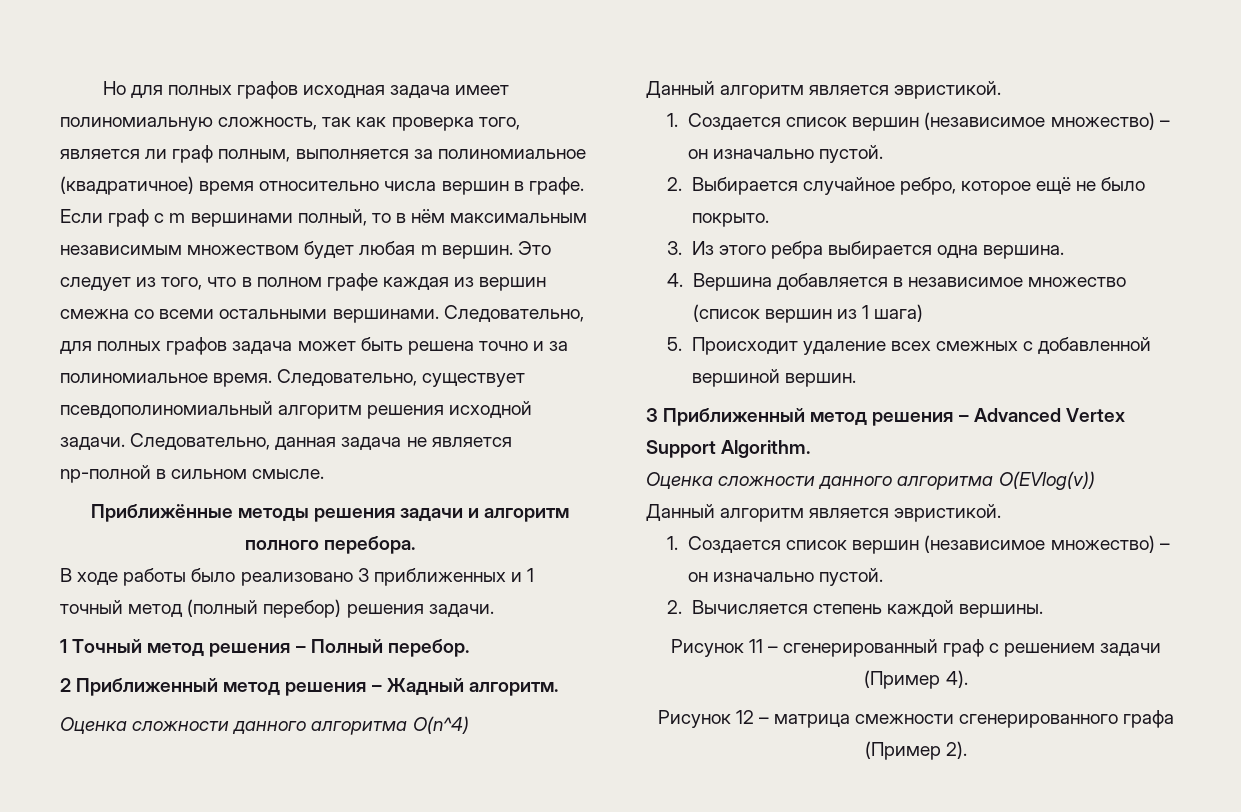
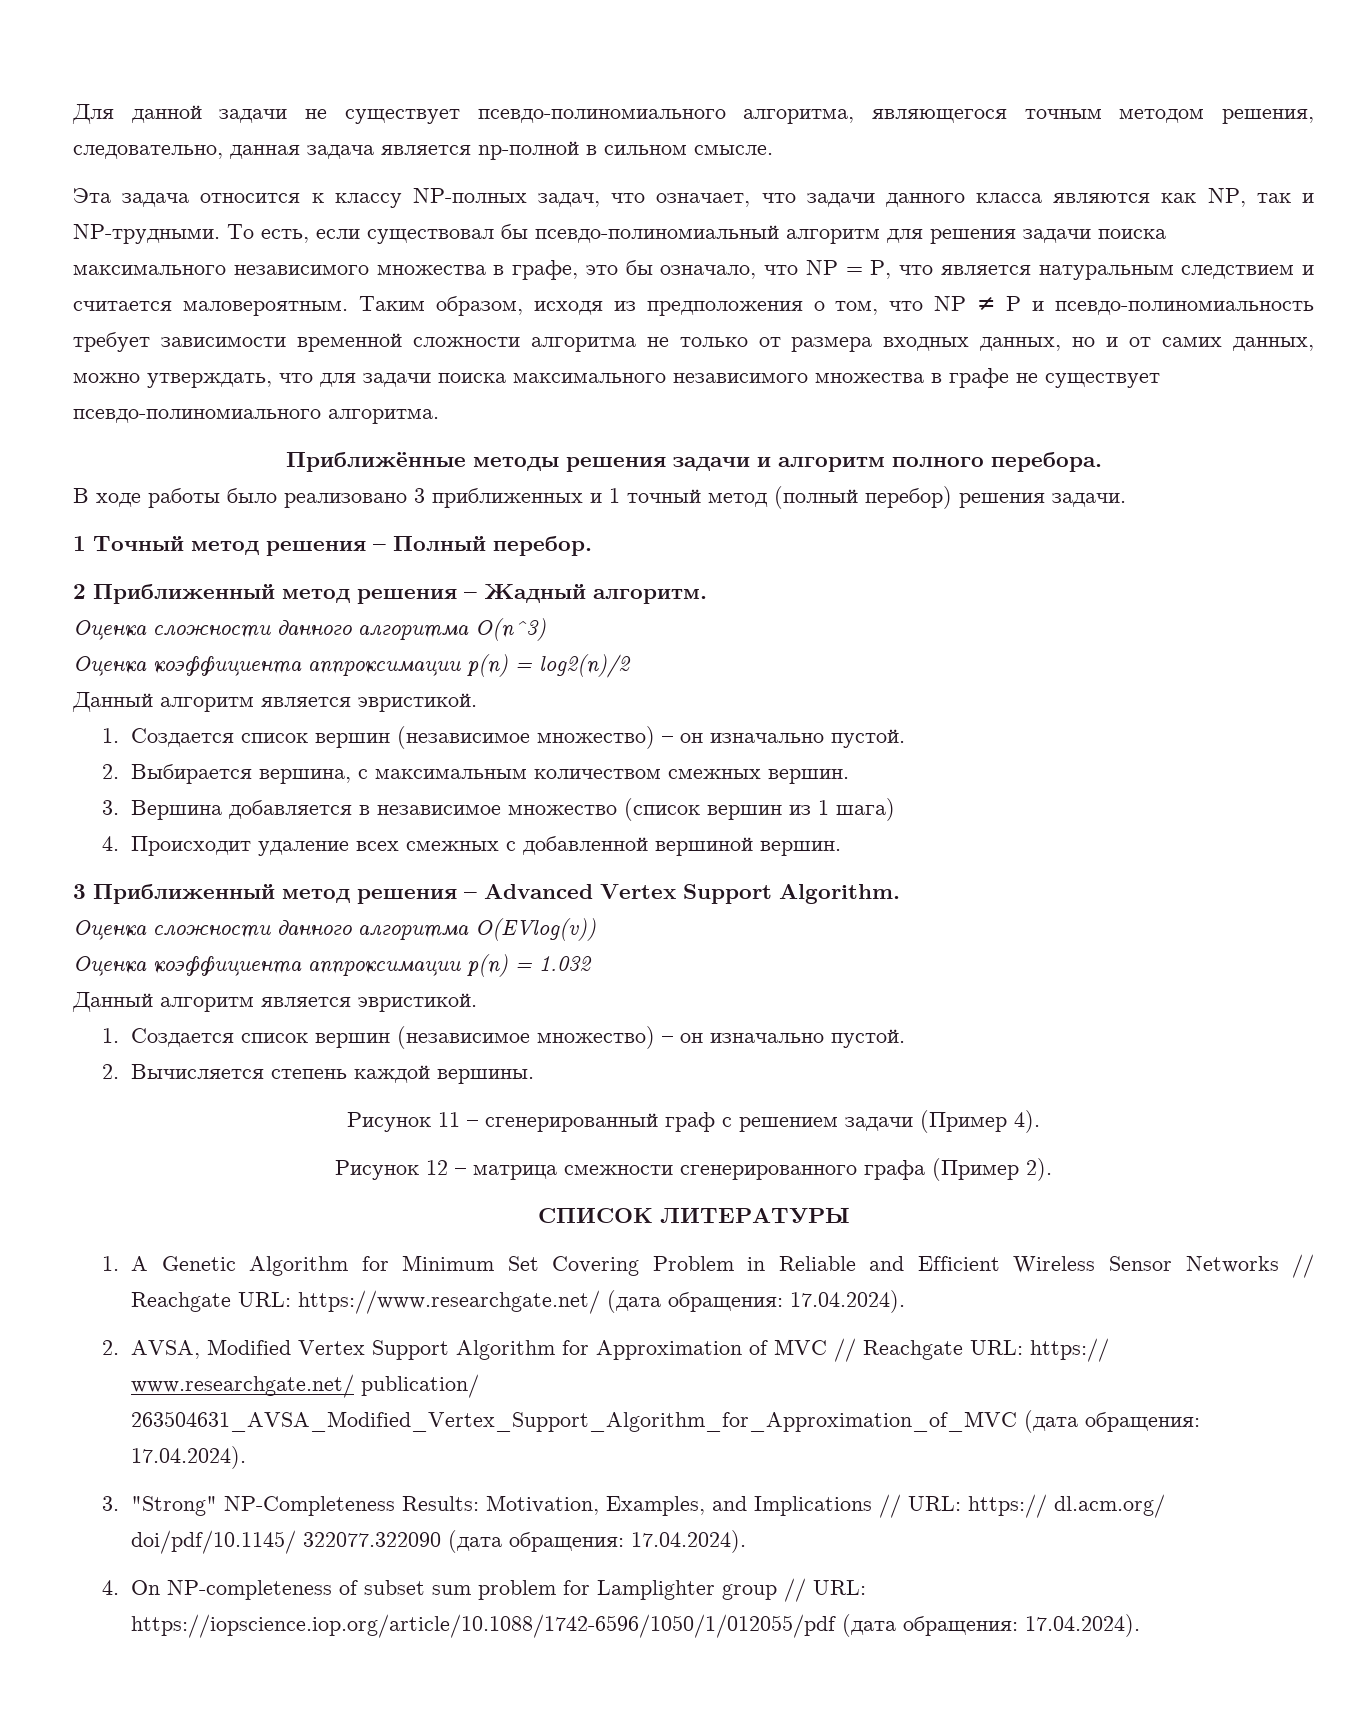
[102,81,510,99] [60,117,520,131] [60,145,586,163] [60,176,584,195] [60,209,588,227] [60,241,551,259] [60,273,547,291] [60,305,584,323] [60,337,569,355] [60,369,526,387] [60,401,533,419] [60,433,271,450] Но для полных графов исходная задача имеет полиномиальную сложность, так как проверка того, является ли граф полным, выполняется за полиномиальное (квадратичное) время относительно числа вершин в графе. Если граф с m вершинами полный, то в нём максимальным независимым множеством будет любая m вершин. Это следует из того, что в полном графе каждая из вершин смежна со всеми остальными вершинами. Следовательно, для полных графов задача может быть решена точно и за полиномиальное время. Следовательно, существует псевдополиномиальный алгоритм решения исходной задачи. Следовательно, -> [72,104,1315,124] [73,145,223,159] Для данной задачи не существует псевдо-полиномиального алгоритма, являющегося точным методом решения, следовательно,
[406,437,427,447] не -> (374, 152) none
(325, 474) none -> [73,188,1314,208] [73,224,1166,244] [73,260,1314,280] [73,296,1315,316] [73,332,1314,352] [73,368,1160,388] [73,409,439,424] // Эта задача относится к классу NP-полных задач, что означает, что задачи данного класса являются как NP, так и NP-трудными. То есть, если существовал бы псевдо-полиномиальный алгоритм для решения задачи поиска максимального независимого множества в графе, это бы означало, что NP = P, что является натуральным следствием и считается маловероятным. Таким образом, исходя из предположения о том, что NP ≠ P и псевдо-полиномиальность требует зависимости временной сложности алгоритма не только от размера входных данных, но и от самих данных, можно утверждать, что для задачи поиска максимального независимого множества в графе не существует псевдо-полиномиального алгоритма.
[412,716,469,734] O(n^4) -> [475,618,546,641] [73,654,631,678] O(n^3) // Оценка коэффициента аппроксимации p(n) = log2(n)/2
[802,177,1146,195] [691,213,769,227] [667,241,1065,259] [667,273,684,287] случайное ребро, которое ещё не было покрыто. // 3. Из этого ребра выбирается одна вершина. // 4. -> [259,769,850,784] [102,800,120,815] вершина, с максимальным количеством смежных вершин. // 3.
[667,337,683,351] 5. -> [102,836,120,851] 4.
(1095, 480) none -> [73,954,592,977] // Оценка коэффициента аппроксимации p(n) = 1.032
(968, 750) none -> [537,1207,850,1224] [102,1254,1314,1278] [131,1290,906,1314] [102,1338,1110,1362] [131,1374,480,1398] [131,1410,1201,1433] [131,1446,247,1469] [102,1494,1166,1518] [131,1530,747,1554] [102,1578,867,1602] [131,1614,1141,1638] // СПИСОК ЛИТЕРАТУРЫ // 1. A Genetic Algorithm for Minimum Set Covering Problem in Reliable and Efficient Wireless Sensor Networks // Reachgate URL: https://www.researchgate.net/ (дата обращения: 17.04.2024). // 2. AVSA, Modified Vertex Support Algorithm for Approximation of MVC // Reachgate URL: https:// www.researchgate.net/ publication/ 263504631_AVSA_Modified_Vertex_Support_Algorithm_for_Approximation_of_MVC (дата обращения: 17.04.2024). // 3. "Strong" NP-Completeness Results: Motivation, Examples, and Implications // URL: https:// dl.acm.org/ doi/pdf/10.1145/ 322077.322090 (дата обращения: 17.04.2024). // 4. On NP-completeness of subset sum problem for Lamplighter group // URL: https://iopscience.iop.org/article/10.1088/1742-6596/1050/1/012055/pdf (дата обращения: 17.04.2024).

